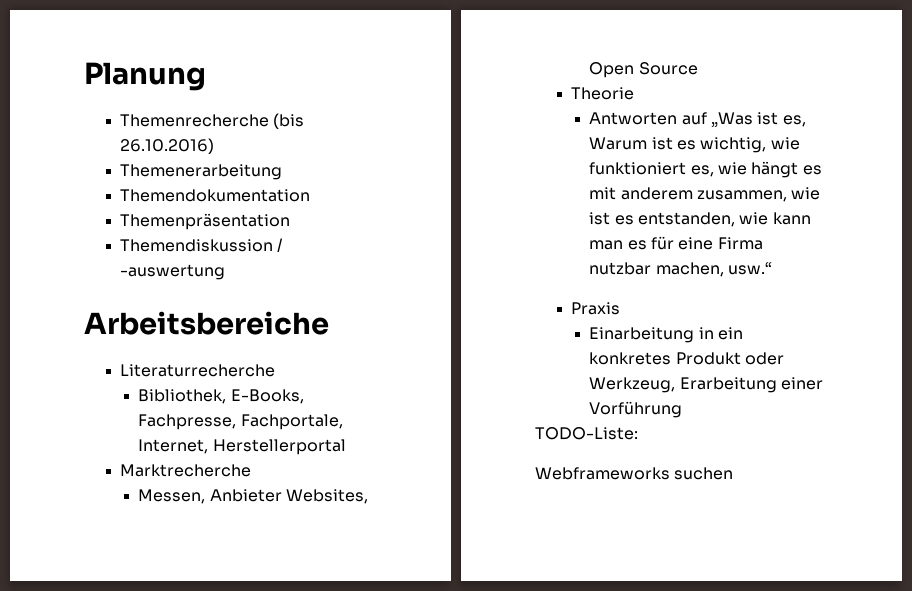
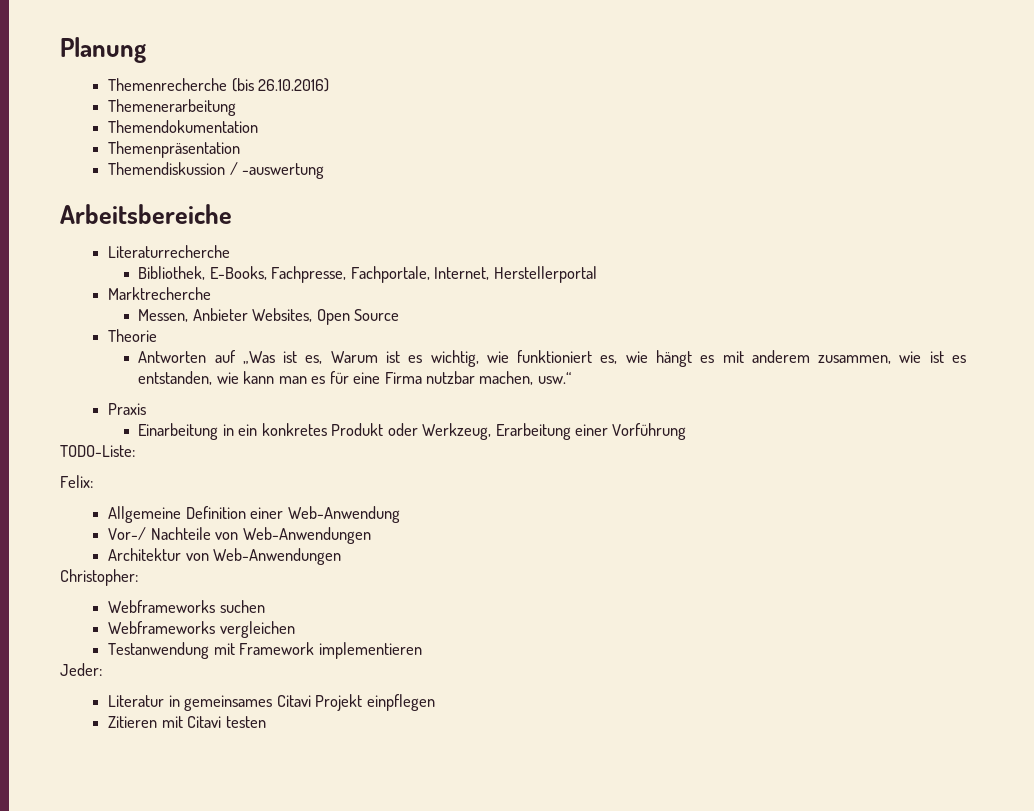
[535,467,734,480] Webframeworks suchen -> [60,475,93,488] [108,506,400,523] [108,527,371,544] [108,548,342,565] [60,569,138,586] [108,600,265,613] [108,621,295,638] [108,642,422,659] [60,663,102,676] [108,694,435,711] [108,716,266,728] Felix: // Allgemeine Definition einer Web-Anwendung // Vor-/ Nachteile von Web-Anwendungen // Architektur von Web-Anwendungen // Christopher: // Webframeworks suchen // Webframeworks vergleichen // Testanwendung mit Framework implementieren // Jeder: // Literatur in gemeinsames Citavi Projekt einpflegen // Zitieren mit Citavi testen

